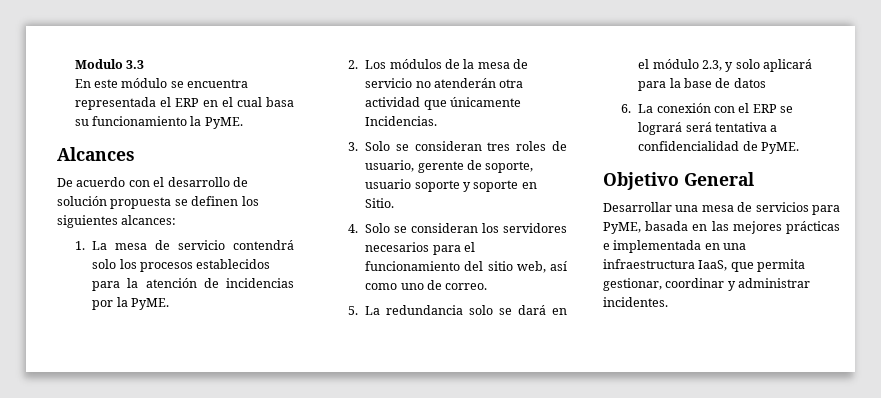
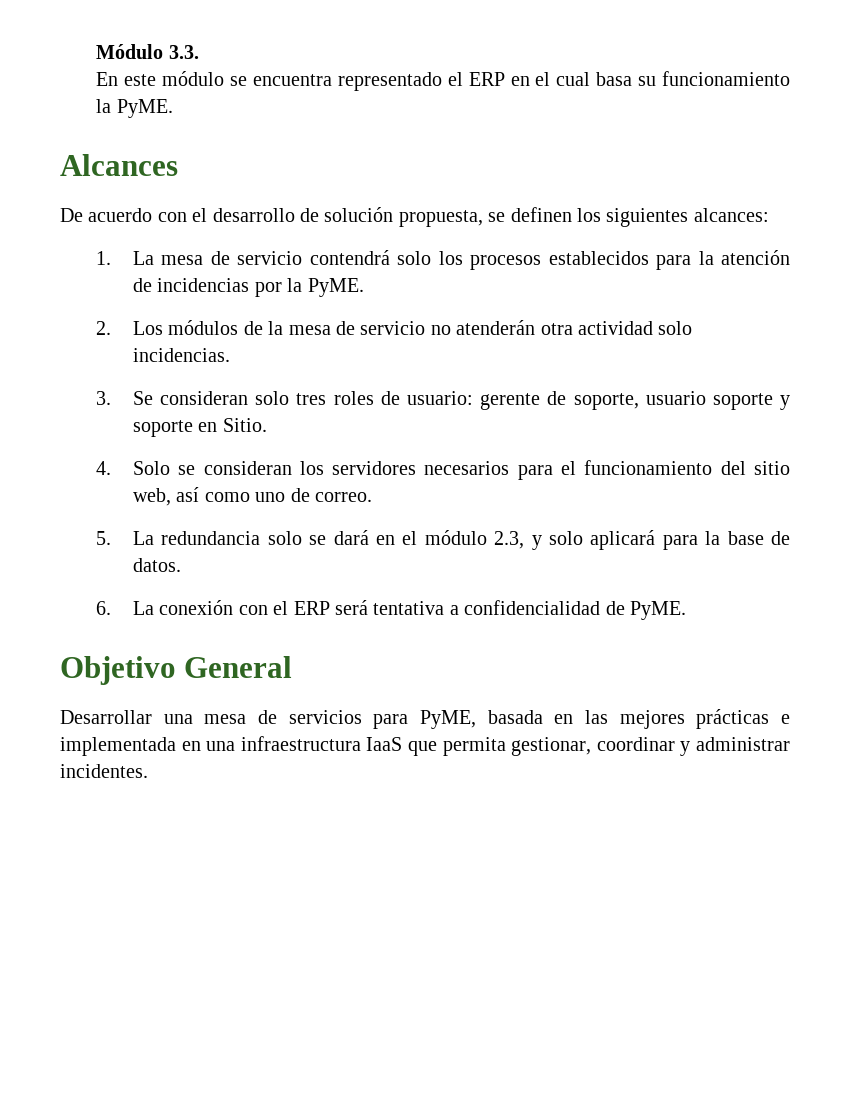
[74,59,144,69] Modulo 3.3 -> [96,44,199,59] Módulo 3.3.
[74,97,156,110] representada -> [337,72,442,91] representado
[110,197,172,209] propuesta -> [398,210,483,227] propuesta,
[423,97,521,110] [365,116,438,126] [347,141,482,151] que únicamente Incidencias. // 3. Solo se consideran -> [658,321,693,335] [132,348,230,362] [96,391,290,405] solo incidencias. // 3. Se consideran solo
[365,160,415,172] usuario, -> [406,391,473,405] usuario:
[733,78,766,88] datos -> [132,558,181,572] datos.
[780,106,794,113] [638,122,683,135] se logrará -> (330, 608) none
[698,260,728,271] IaaS, -> [366,737,403,751] IaaS

